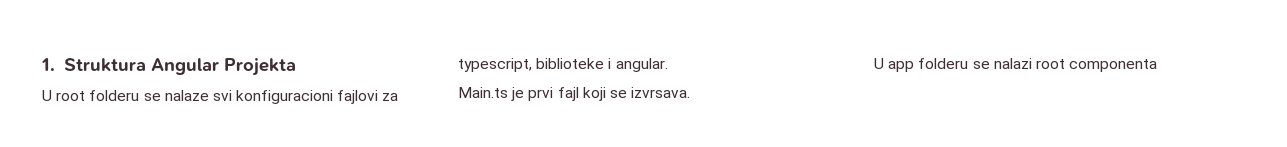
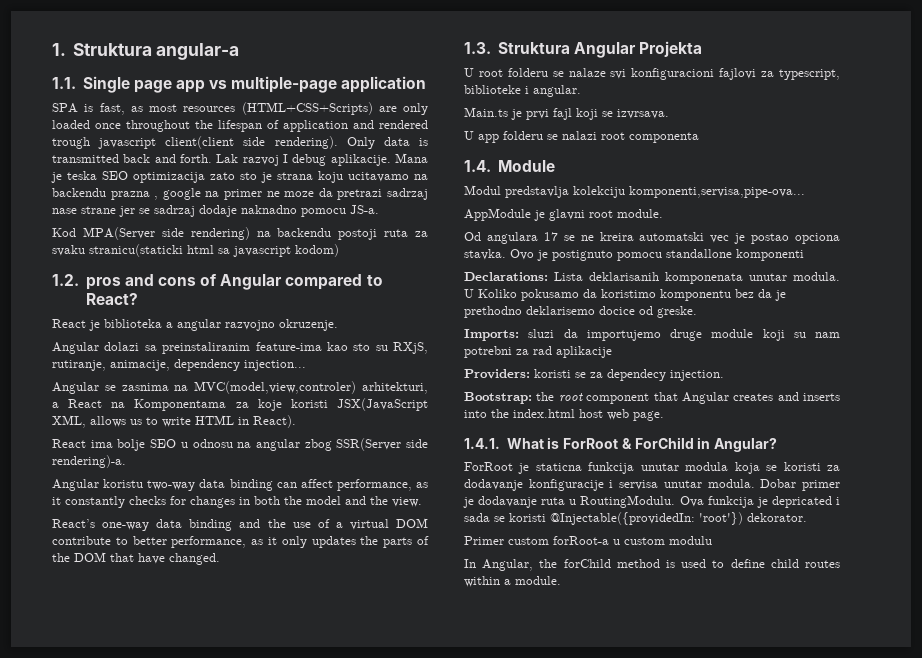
(146, 65) none -> [156,43,240,60] [52,76,427,93] [52,102,428,115] [52,120,428,132] [52,136,429,149] [52,153,428,166] [51,171,428,183] [52,188,428,200] [52,205,379,217] [52,227,428,240] [52,244,339,257] [52,274,383,290] [85,293,138,305] [52,319,338,331] [52,342,428,354] [52,359,306,371] [52,381,428,394] [52,398,428,411] [52,415,296,428] [52,438,428,451] [52,455,126,468] [52,479,428,491] [52,496,422,508] [52,518,429,531] [52,536,430,548] [52,552,220,565] [464,42,570,54] angular-a // 1.1. Single page app vs multiple-page application // SPA is fast, as most resources (HTML+CSS+Scripts) are only loaded once throughout the lifespan of application and rendered trough javascript client(client side rendering). Only data is transmitted back and forth. Lak razvoj I debug aplikacije. Mana je teska SEO optimizacija zato sto je strana koju ucitavamo na backendu prazna , google na primer ne moze da pretrazi sadrzaj nase strane jer se sadrzaj dodaje naknadno pomocu JS-a. // Kod MPA(Server side rendering) na backendu postoji ruta za svaku stranicu(staticki html sa javascript kodom) // 1.2. pros and cons of Angular compared to React? // React je biblioteka a angular razvojno okruzenje. // Angular dolazi sa preinstaliranim feature-ima kao sto su RXjS, rutiranje, animacije, dependency injection... // Angular se zasnima na MVC(model,view,controler) arhitekturi, a React na Komponentama za koje koristi JSX(JavaScript XML, allows us to write HTML in React). // React ima bolje SEO u odnosu na angular zbog SSR(Server side rendering)-a. // Angular koristu two-way data binding can affect performance, as it constantly checks for changes in both the model and the view. // React’s one-way data binding and the use of a virtual DOM contribute to better performance, as it only updates the parts of the DOM that have changed. // 1.3. Struktura
(1158, 65) none -> [464,160,555,172] [464,185,805,198] [464,208,663,221] [464,232,840,244] [464,249,804,261] [464,272,840,284] [464,289,786,301] [464,306,697,318] [464,329,840,341] [464,346,612,358] [464,369,724,381] [464,392,840,404] [464,409,664,421] [464,437,778,452] [464,462,840,474] [464,479,840,491] [463,495,840,508] [464,512,807,525] [464,536,712,545] [464,559,840,571] [464,576,561,587] // 1.4. Module // Modul predstavlja kolekciju komponenti,servisa,pipe-ova... // AppModule je glavni root module. // Od angulara 17 se ne kreira automatski vec je postao opciona stavka. Ovo je postignuto pomocu standallone komponenti // Declarations: Lista deklarisanih komponenata unutar modula. U Koliko pokusamo da koristimo komponentu bez da je prethodno deklarisemo docice od greske. // Imports: sluzi da importujemo druge module koji su nam potrebni za rad aplikacije // Providers: koristi se za dependecy injection. // Bootstrap: the root component that Angular creates and inserts into the index.html host web page. // 1.4.1. What is ForRoot & ForChild in Angular? // ForRoot je staticna funkcija unutar modula koja se koristi za dodavanje konfiguracije i servisa unutar modula. Dobar primer je dodavanje ruta u RoutingModulu. Ova funkcija je depricated i sada se koristi @Injectable({providedIn: 'root'}) dekorator. // Primer custom forRoot-a u custom modulu // In Angular, the forChild method is used to define child routes within a module.

